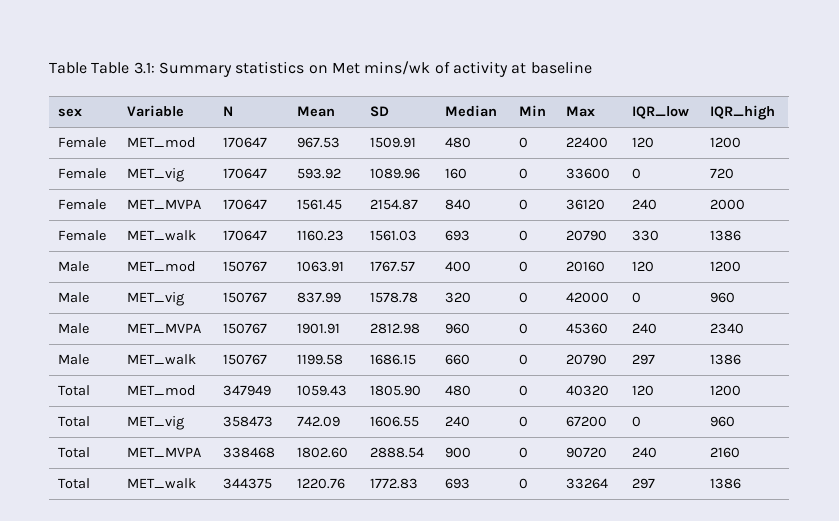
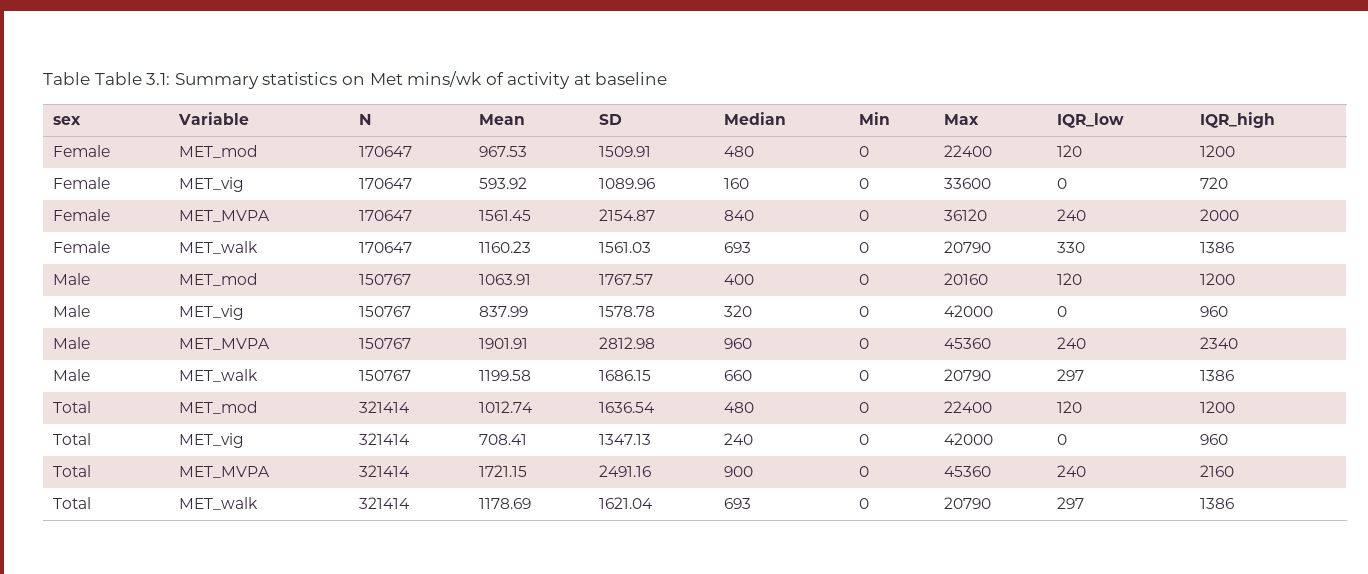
[222,385,271,396] [296,385,347,396] [369,385,421,396] [444,385,471,396] [518,385,528,396] [565,385,609,396] 347949 | 1059.43 | 1805.90 | 480 | 0 | 40320 -> [359,401,411,413] [479,401,534,413] [599,402,656,413] [724,402,755,413] [859,402,870,413] [944,401,993,413] 321414 | 1012.74 | 1636.54 | 480 | 0 | 22400
[222,416,273,427] [296,416,340,427] [369,416,419,427] 358473 | 742.09 | 1606.55 -> [359,433,411,445] [479,434,528,445] [599,434,652,445] 321414 | 708.41 | 1347.13
[565,416,607,427] 67200 -> [944,433,994,445] 42000
[222,447,275,458] [296,447,348,458] [369,447,424,458] 338468 | 1802.60 | 2888.54 -> [359,465,411,477] [479,465,528,477] [599,465,652,477] 321414 | 1721.15 | 2491.16
[565,447,607,458] 90720 -> [944,466,992,477] 45360
[222,478,272,489] [296,478,345,489] [369,478,418,489] [444,478,470,489] [518,478,528,489] [565,478,608,489] 344375 | 1220.76 | 1772.83 | 693 | 0 | 33264 -> [359,497,411,509] [479,498,532,509] [599,497,654,509] [724,498,752,509] [859,498,870,509] [944,497,992,509] 321414 | 1178.69 | 1621.04 | 693 | 0 | 20790

